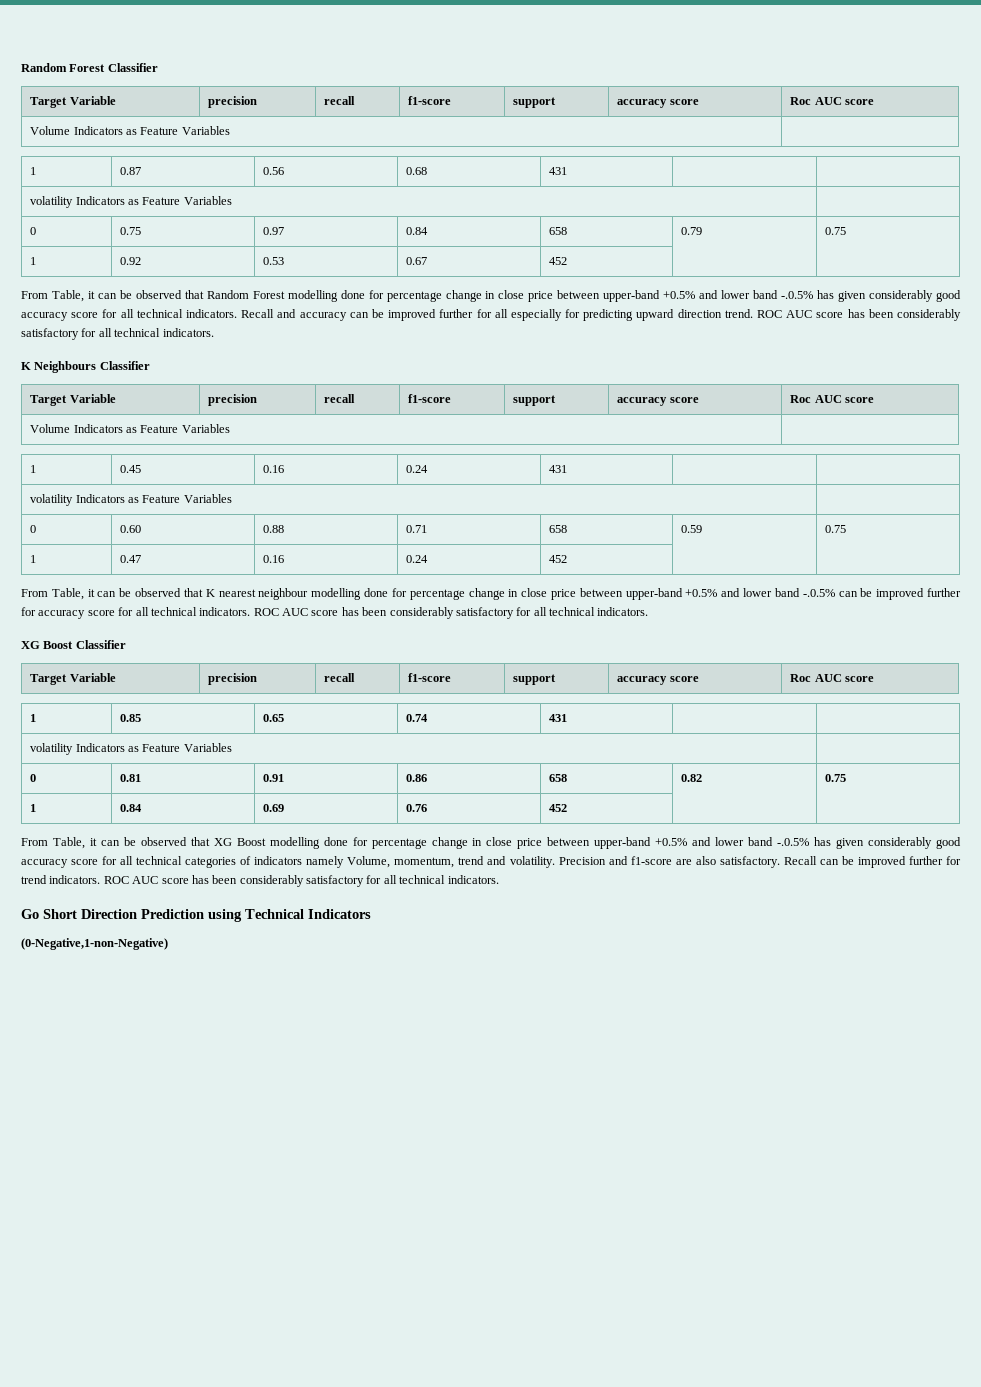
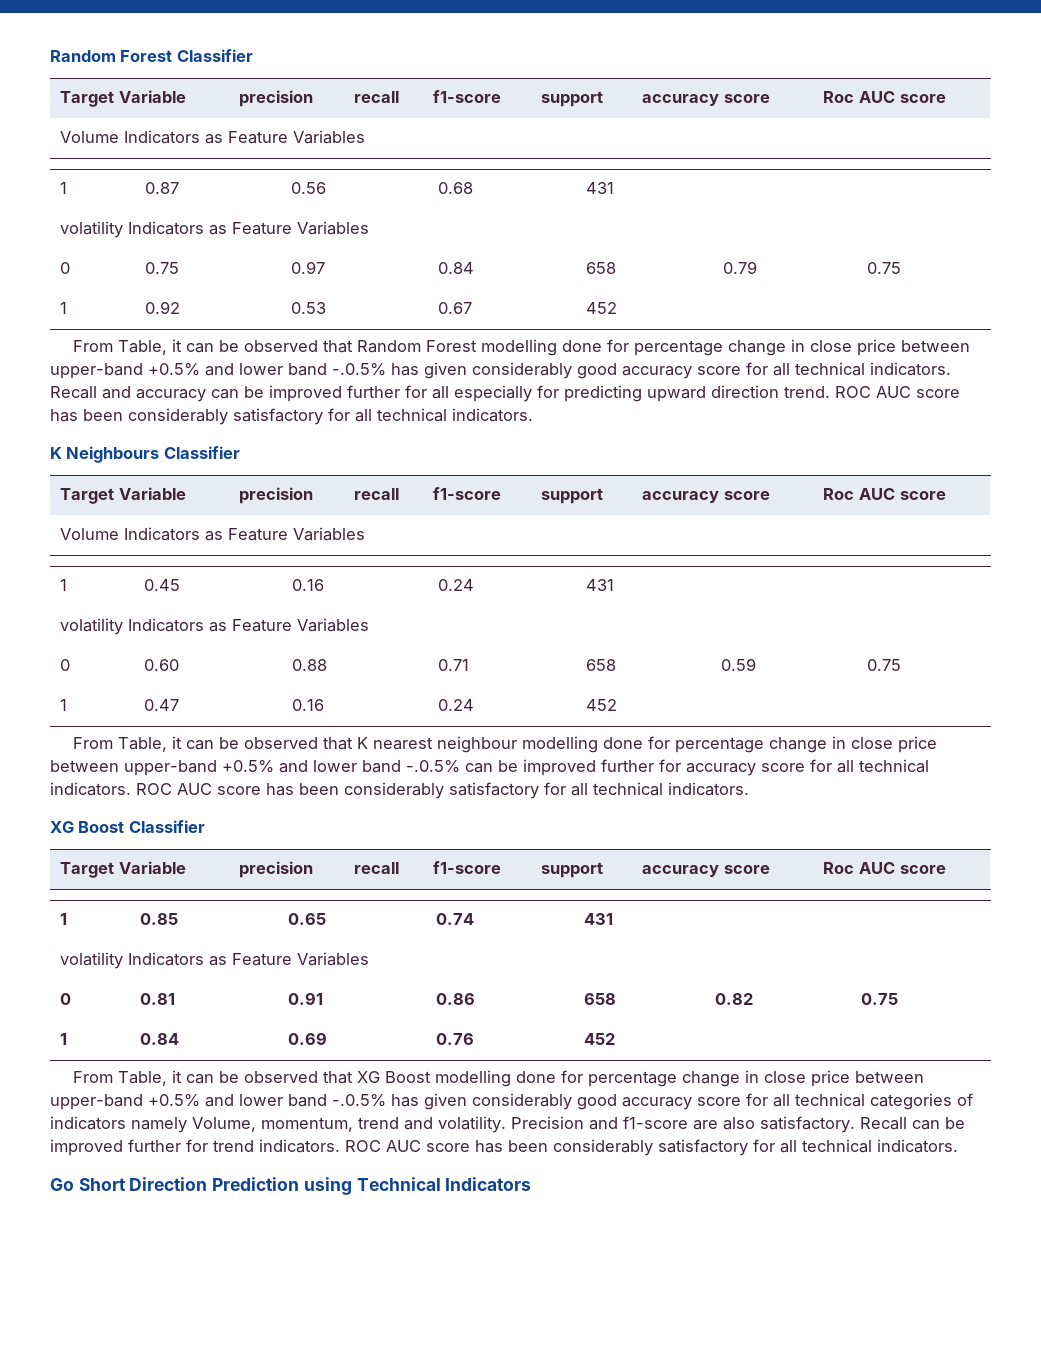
[21,938,168,950] // (0-Negative,1-non-Negative) -> (532, 1184) none

